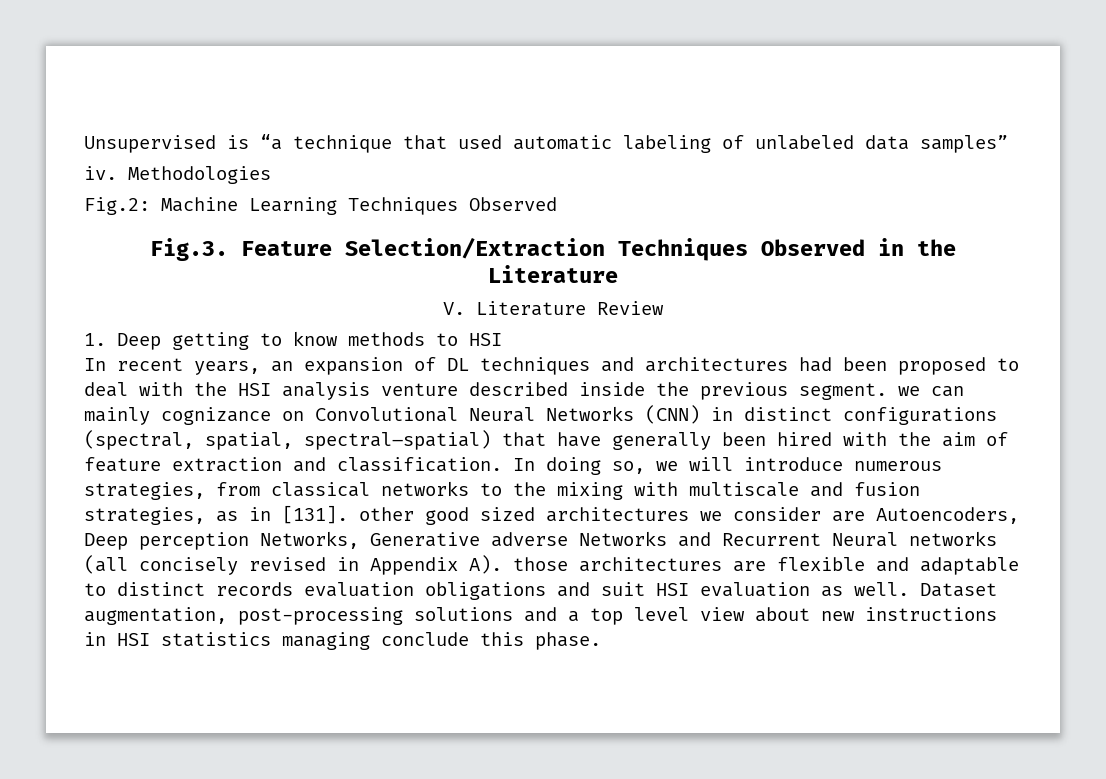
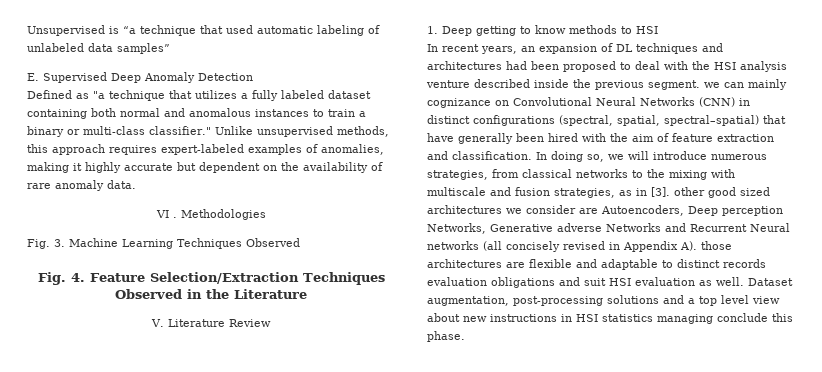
[84,166,117,180] iv. -> [27,72,253,83] [27,90,371,101] [27,108,366,119] [27,126,389,137] [27,144,384,155] [27,162,383,173] [27,180,136,191] [155,210,177,218] E. Supervised Deep Anomaly Detection // Defined as "a technique that utilizes a fully labeled dataset containing both normal and anomalous instances to train a binary or multi-class classifier." Unlike unsupervised methods, this approach requires expert-labeled examples of anomalies, making it highly accurate but dependent on the availability of rare anomaly data. // VI .
[84,197,150,215] Fig.2: -> [27,239,65,249] Fig. 3.
[150,238,228,261] Fig.3. -> [37,272,85,285] Fig. 4.
[282,505,348,524] [131]. -> [651,187,670,197] [3].

